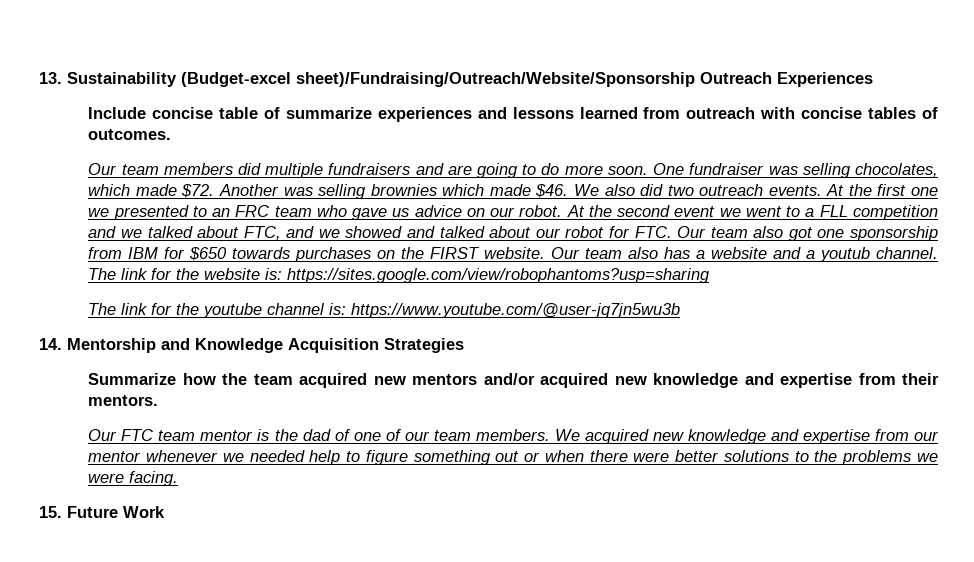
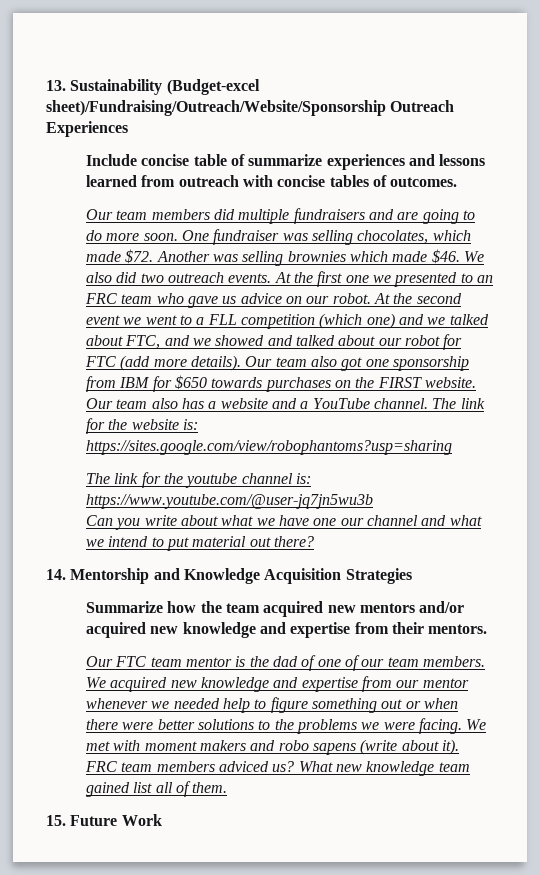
(938, 212) none -> [319,313,395,329] (which one)
[634,226,672,238] FTC. -> [85,355,242,371] FTC (add more details).
[820,247,871,262] youtub -> [312,398,370,409] YouTube
(681, 310) none -> [86,515,482,530] [86,536,315,551] // Can you write about what we have one our channel and what we intend to put material out there?
(179, 478) none -> [466,719,487,730] [86,739,459,755] [85,761,470,776] [86,781,228,797] We met with moment makers and robo sapens (write about it). FRC team members adviced us? What new knowledge team gained list all of them.

